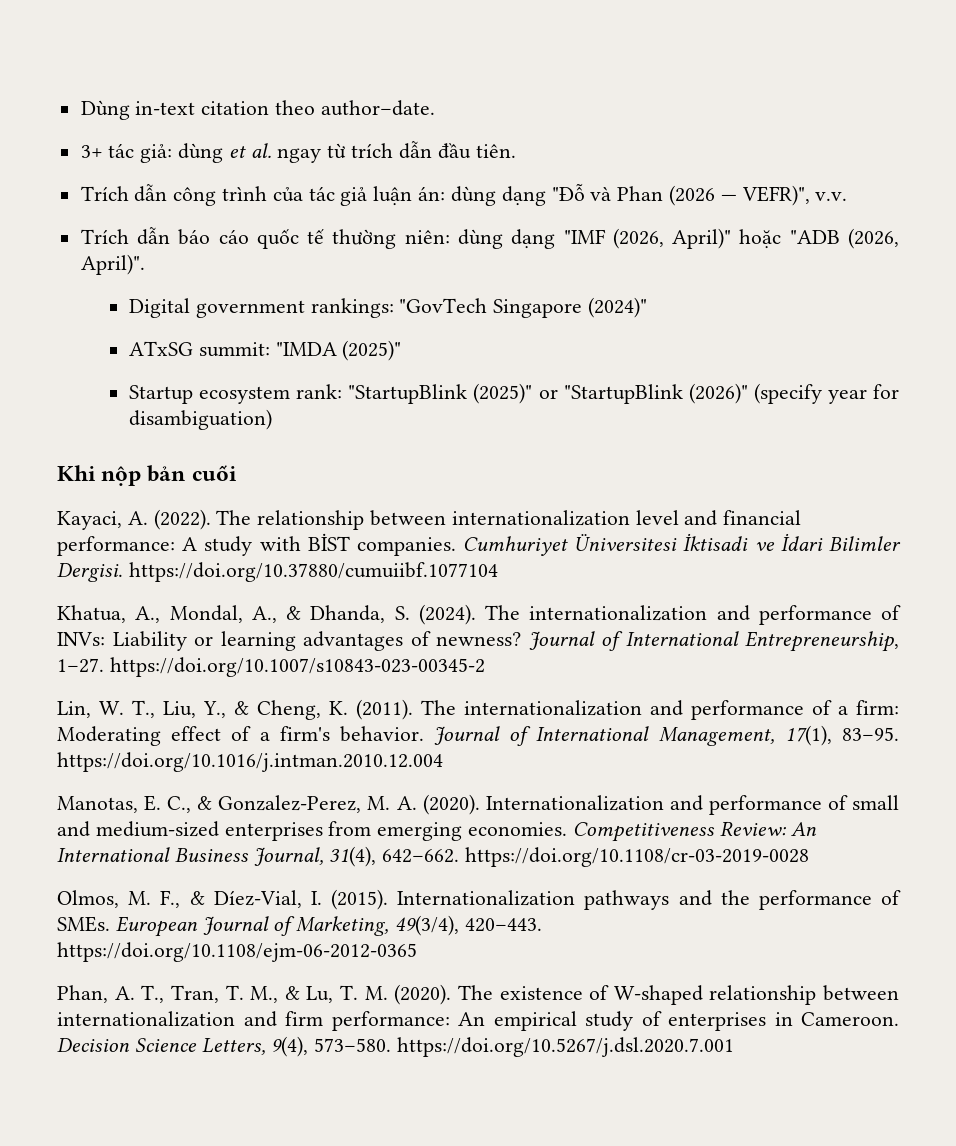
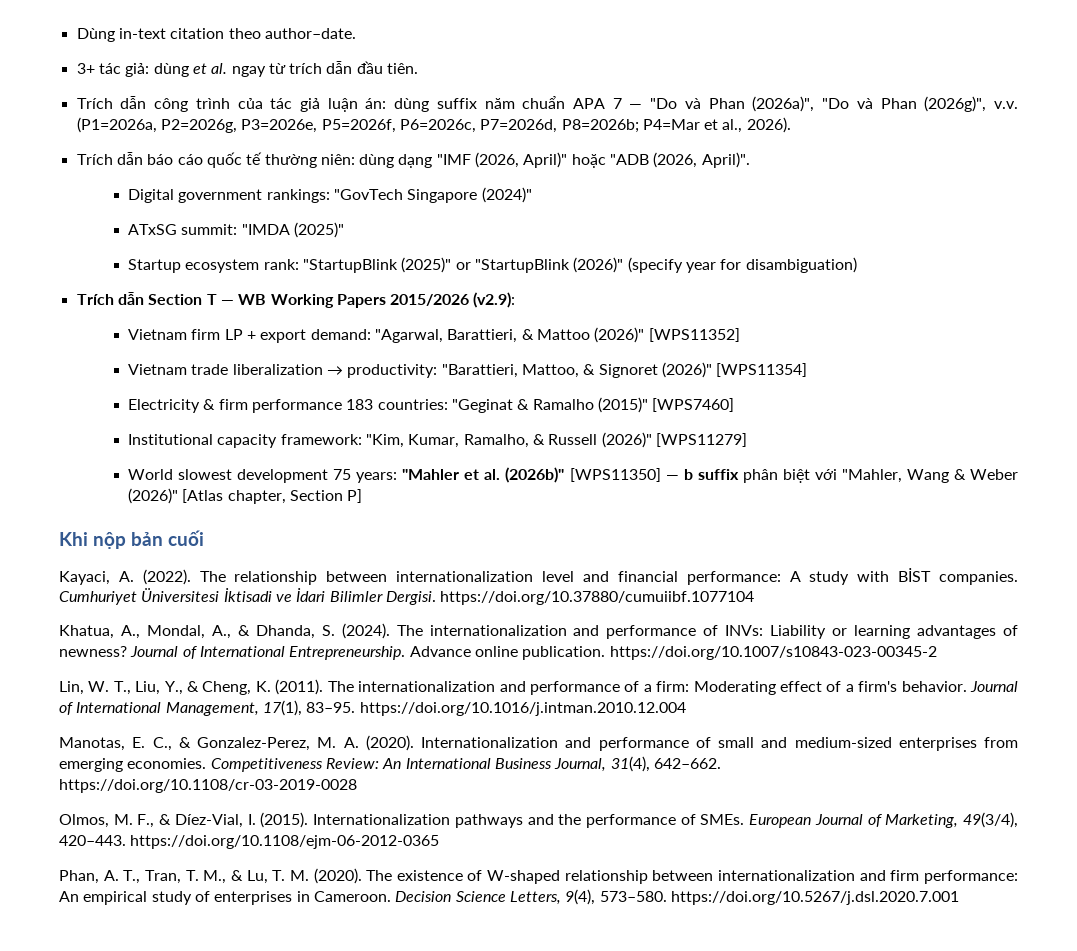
[501,183,848,206] dạng "Đỗ và Phan (2026 — VEFR)", v.v. -> [436,96,1019,112] [76,117,791,133] suffix năm chuẩn APA 7 — "Do và Phan (2026a)", "Do và Phan (2026g)", v.v. (P1=2026a, P2=2026g, P3=2026e, P5=2026f, P6=2026c, P7=2026d, P8=2026b; P4=Mar et al., 2026).
(273, 419) none -> [76,292,516,308] [128,327,740,343] [128,362,808,378] [128,397,735,413] [128,432,747,448] [128,467,1018,483] [128,488,363,504] // Trích dẫn Section T — WB Working Papers 2015/2026 (v2.9): // Vietnam firm LP + export demand: "Agarwal, Barattieri, & Mattoo (2026)" [WPS11352] // Vietnam trade liberalization → productivity: "Barattieri, Mattoo, & Signoret (2026)" [WPS11354] // Electricity & firm performance 183 countries: "Geginat & Ramalho (2015)" [WPS7460] // Institutional capacity framework: "Kim, Kumar, Ramalho, & Russell (2026)" [WPS11279] // World slowest development 75 years: "Mahler et al. (2026b)" [WPS11350] — b suffix phân biệt với "Mahler, Wang & Weber (2026)" [Atlas chapter, Section P]
[745,631,899,652] [57,658,104,673] Entrepreneurship, 1–27. -> [289,646,606,660] Entrepreneurship. Advance online publication.

